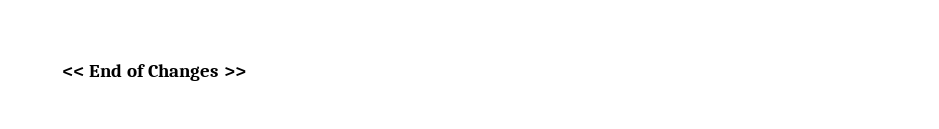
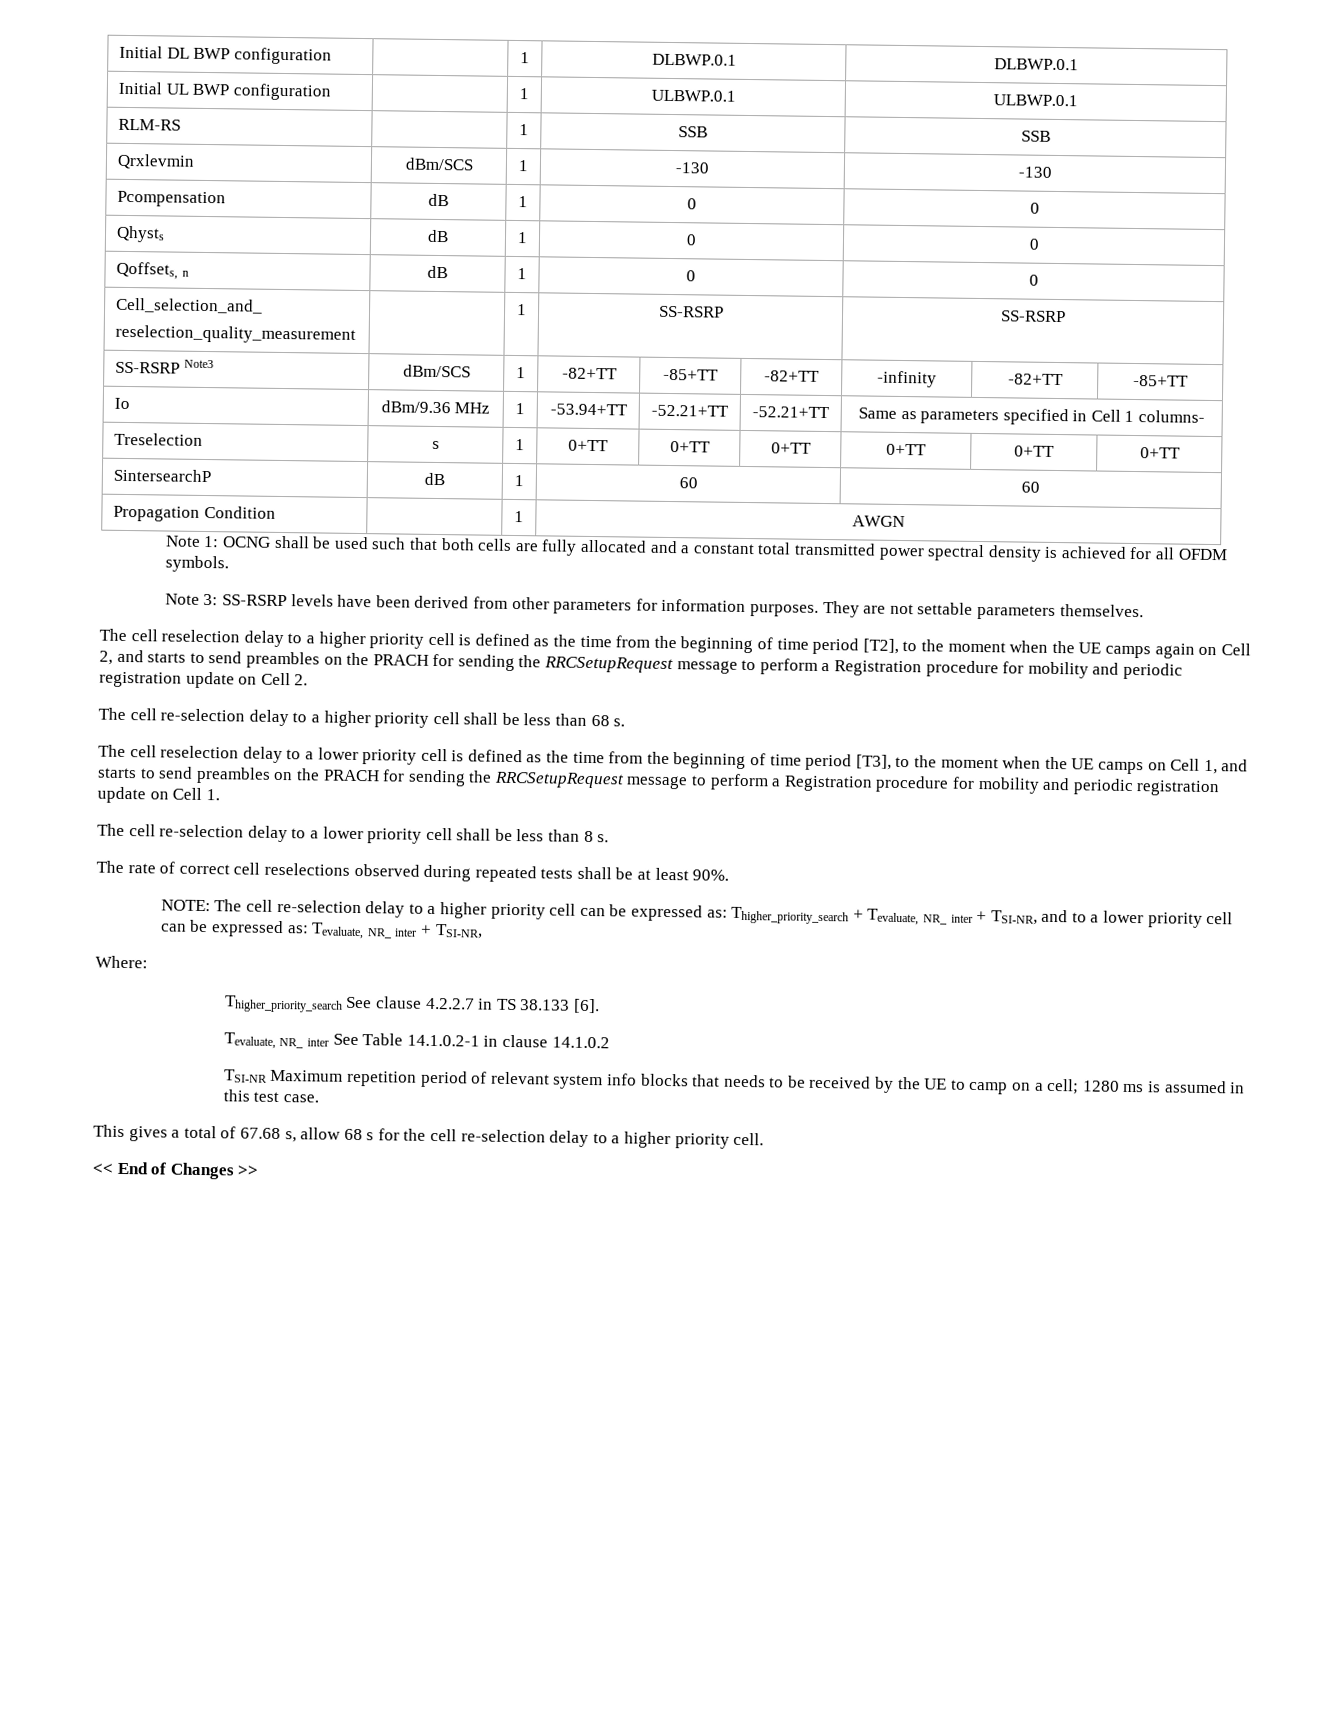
(62, 72) none -> [119,45,332,65] [520,52,530,64] [651,53,737,66] [994,58,1079,71] [118,81,331,101] [519,88,529,100] [650,89,736,102] [993,94,1078,107] [118,118,182,131] [519,124,529,136] [678,126,708,138] [1020,130,1051,142] [117,153,196,170] [404,157,474,171] [518,160,529,172] [675,162,709,174] [1017,166,1052,178] [117,190,227,208] [428,193,449,207] [518,196,528,208] [687,198,697,210] [1029,202,1040,214] [116,225,166,243] [427,229,449,243] [517,232,528,244] [686,234,697,246] [1028,238,1040,250] [116,261,189,280] [427,265,448,279] [517,268,527,280] [686,270,696,282] [1028,274,1039,286] [116,297,264,314] [115,324,357,344] [517,304,527,316] [657,305,724,318] [1000,310,1066,323] [115,359,214,374] [402,364,471,378] [516,367,526,379] [561,367,618,380] [663,368,719,381] [764,370,820,382] [877,370,937,388] [1007,373,1064,386] [1133,374,1189,387] [114,397,131,410] [380,400,491,414] [515,403,525,415] [549,403,628,416] [651,404,729,417] [752,406,830,419] [857,407,1206,426] [114,432,204,446] [431,440,440,450] [515,439,525,451] [568,439,609,452] [669,440,711,453] [770,442,812,454] [886,443,927,456] [1014,445,1055,457] [1139,447,1181,459] [113,468,212,483] [424,472,445,486] [514,475,524,487] [678,477,698,489] [1021,481,1040,493] [113,505,276,522] [514,511,524,523] [852,515,905,528] [164,535,1228,562] [164,555,229,573] [164,593,1144,620] [99,628,1251,659] [99,649,1183,680] [99,671,309,689] [98,707,626,728] [98,744,1249,775] [97,766,1221,797] [97,786,220,804] [97,823,610,844] [96,860,730,883] [160,899,1234,928] [160,919,483,940] [95,955,148,969] [223,995,600,1014] [223,1032,610,1049] [223,1069,1246,1095] [222,1089,319,1103] [93,1124,765,1149] Initial DL BWP configuration | | 1 | DLBWP.0.1 | DLBWP.0.1 // Initial UL BWP configuration | | 1 | ULBWP.0.1 | ULBWP.0.1 // RLM-RS | | 1 | SSB | SSB // Qrxlevmin | dBm/SCS | 1 | -130 | -130 // Pcompensation | dB | 1 | 0 | 0 // Qhysts | dB | 1 | 0 | 0 // Qoffsets, n | dB | 1 | 0 | 0 // Cell_selection_and_ // reselection_quality_measurement | | 1 | SS-RSRP | SS-RSRP // SS-RSRP Note3 | dBm/SCS | 1 | -82+TT | -85+TT | -82+TT | -infinity | -82+TT | -85+TT // Io | dBm/9.36 MHz | 1 | -53.94+TT | -52.21+TT | -52.21+TT | Same as parameters specified in Cell 1 columns- // Treselection | s | 1 | 0+TT | 0+TT | 0+TT | 0+TT | 0+TT | 0+TT // SintersearchP | dB | 1 | 60 | 60 // Propagation Condition | | 1 | AWGN // Note 1: OCNG shall be used such that both cells are fully allocated and a constant total transmitted power spectral density is achieved for all OFDM symbols. // Note 3: SS-RSRP levels have been derived from other parameters for information purposes. They are not settable parameters themselves. // The cell reselection delay to a higher priority cell is defined as the time from the beginning of time period [T2], to the moment when the UE camps again on Cell 2, and starts to send preambles on the PRACH for sending the RRCSetupRequest message to perform a Registration procedure for mobility and periodic registration update on Cell 2. // The cell re-selection delay to a higher priority cell shall be less than 68 s. // The cell reselection delay to a lower priority cell is defined as the time from the beginning of time period [T3], to the moment when the UE camps on Cell 1, and starts to send preambles on the PRACH for sending the RRCSetupRequest message to perform a Registration procedure for mobility and periodic registration update on Cell 1. // The cell re-selection delay to a lower priority cell shall be less than 8 s. // The rate of correct cell reselections observed during repeated tests shall be at least 90%. // NOTE: The cell re-selection delay to a higher priority cell can be expressed as: Thigher_priority_search + Tevaluate, NR_ inter + TSI-NR, and to a lower priority cell can be expressed as: Tevaluate, NR_ inter + TSI-NR, // Where: // Thigher_priority_search See clause 4.2.2.7 in TS 38.133 [6]. // Tevaluate, NR_ inter See Table 14.1.0.2-1 in clause 14.1.0.2 // TSI-NR Maximum repetition period of relevant system info blocks that needs to be received by the UE to camp on a cell; 1280 ms is assumed in this test case. // This gives a total of 67.68 s, allow 68 s for the cell re-selection delay to a higher priority cell. //

